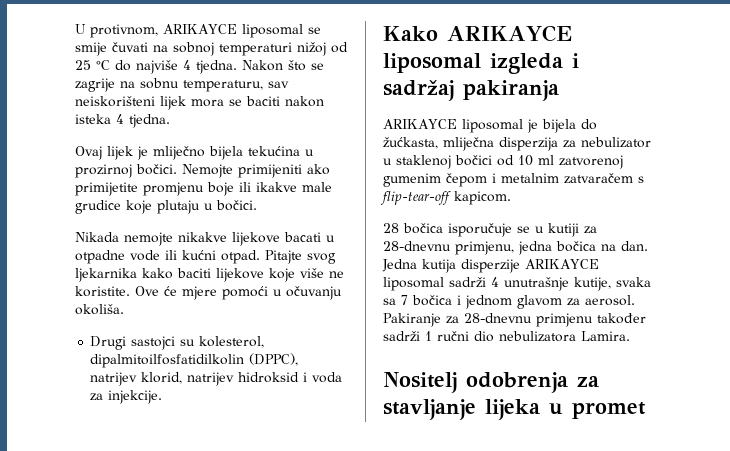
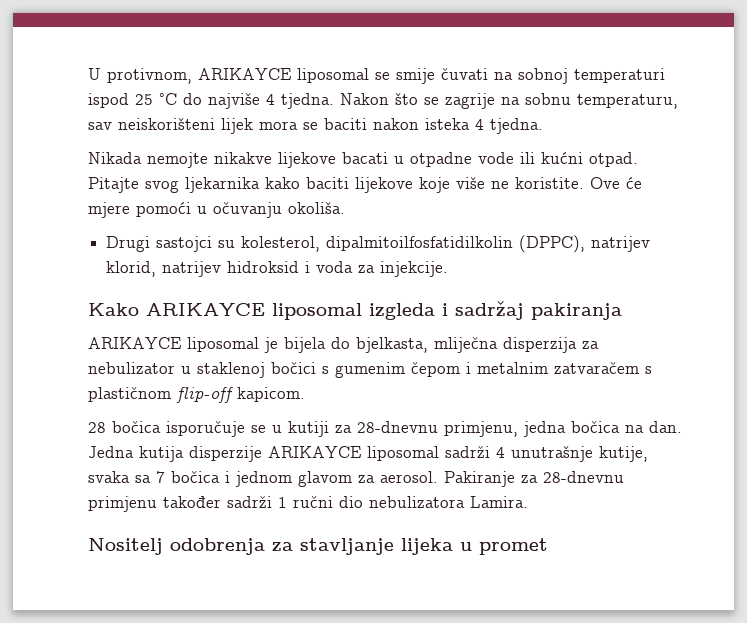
[297,42,348,56] nižoj od -> [88,93,129,108] ispod
[75,146,314,160] [75,164,330,178] [75,182,332,196] [75,200,257,214] // Ovaj lijek je mliječno bijela tekućina u prozirnoj bočici. Nemojte primijeniti ako primijetite promjenu boje ili ikakve male grudice koje plutaju u bočici. -> (543, 126) none
[383,137,438,149] žućkasta, -> [356,337,428,353] bjelkasta,
[497,155,623,169] od 10 ml zatvorenoj -> [322,366,329,374] s
[380,191,451,205] flip-tear-off -> [88,387,234,403] plastičnom flip-off

